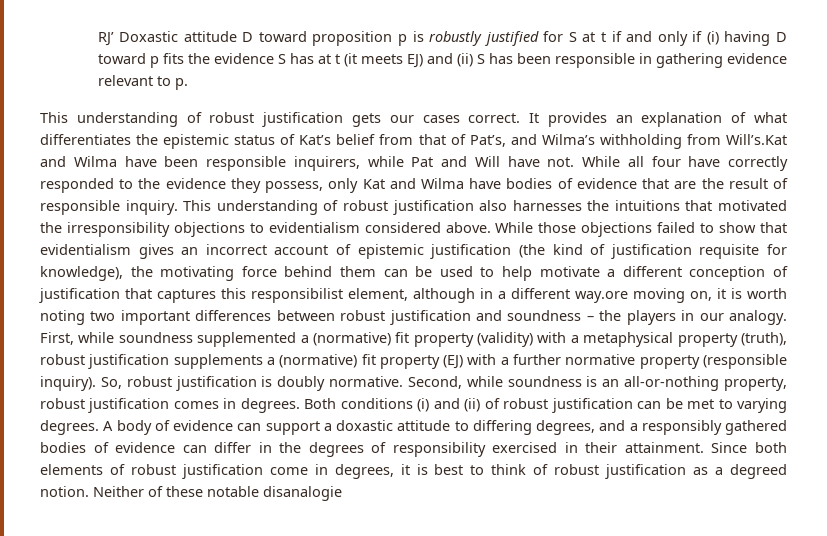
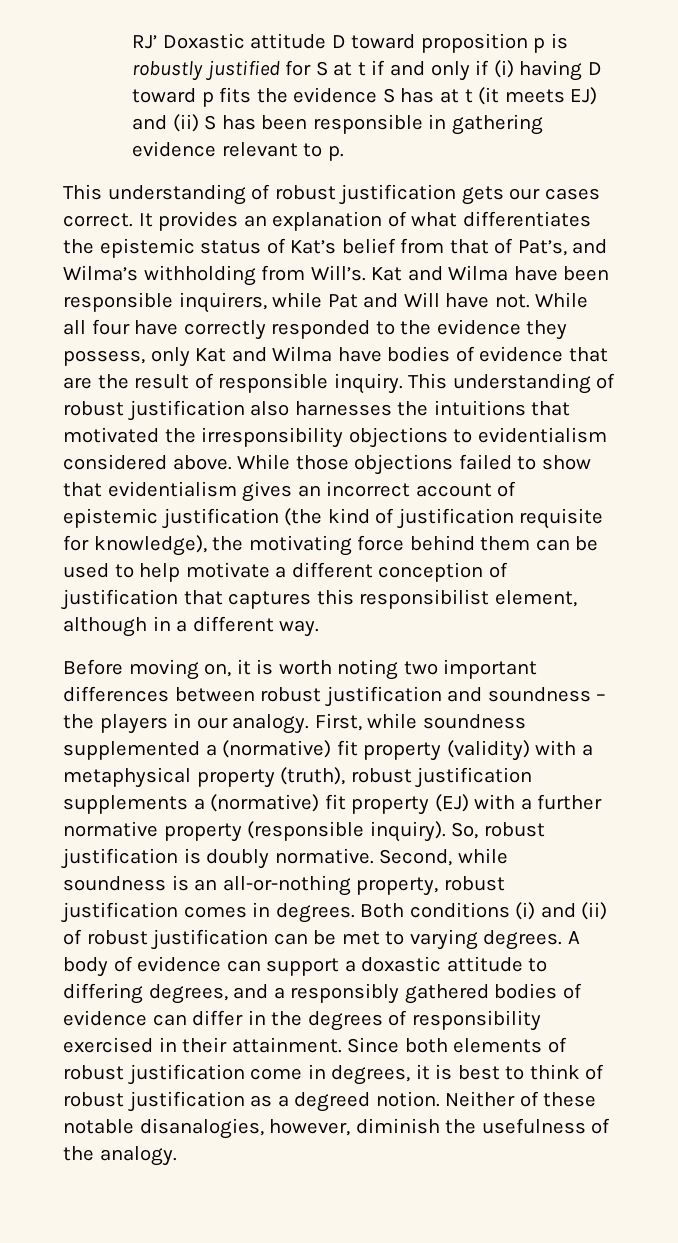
[726,134,788,145] Will’s.Kat -> [310,265,403,281] Will’s. Kat
[575,291,628,303] way.ore -> [279,620,320,637] [63,659,123,675] way. // Before
[263,486,342,501] disanalogie -> [139,1118,611,1139] [63,1146,177,1166] disanalogies, however, diminish the usefulness of the analogy.

